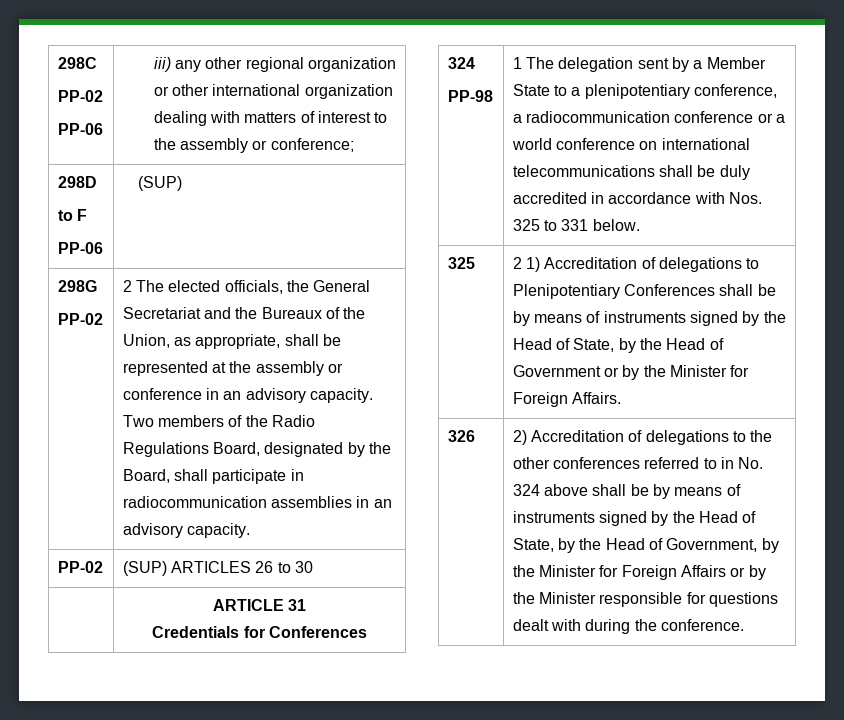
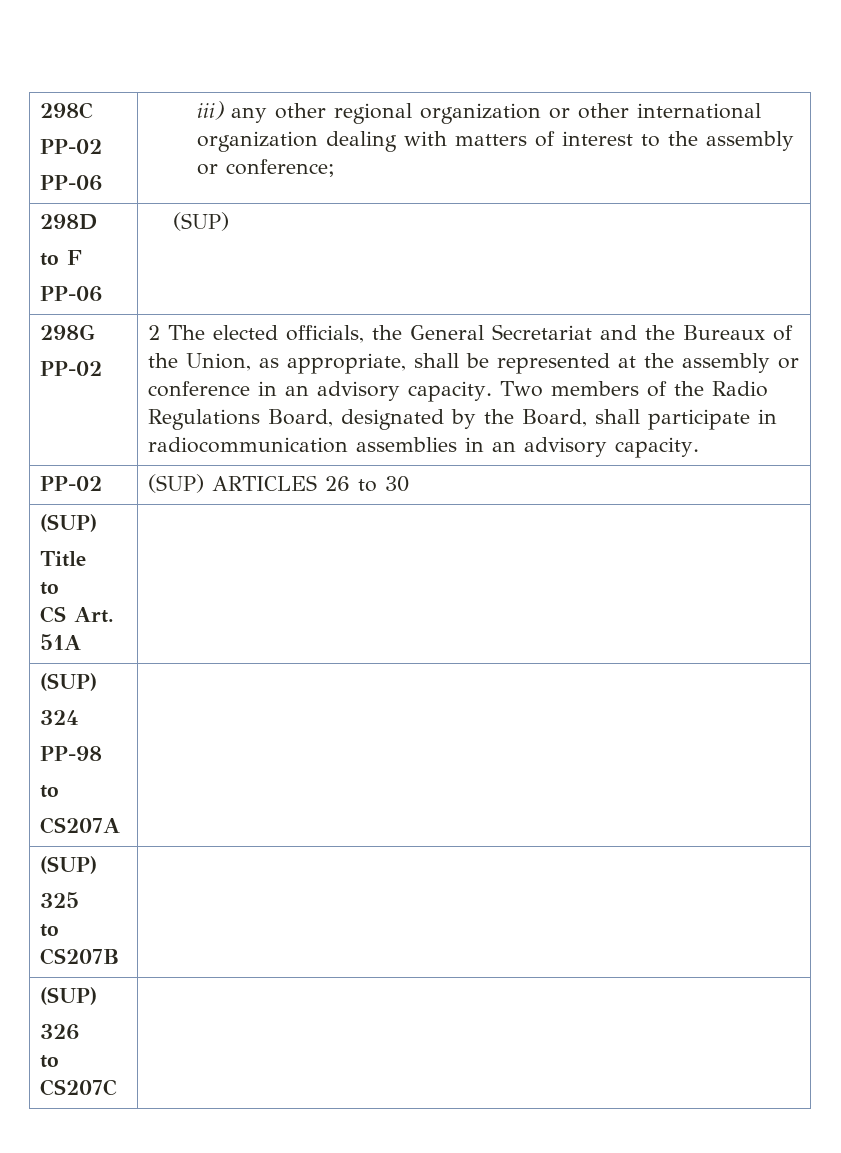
[212,599,307,611] [152,626,367,638] [447,57,475,69] [447,90,493,102] [512,57,766,72] [512,84,778,99] [512,111,786,123] [511,138,750,150] [512,165,750,180] [512,192,763,204] [512,219,640,231] [447,257,475,269] [512,257,760,272] [512,284,776,299] [512,311,786,326] [512,338,724,353] [512,365,750,380] [512,392,622,407] [447,430,475,442] [512,430,773,445] [512,457,764,469] [512,484,741,499] [512,511,757,526] [512,538,779,553] [512,565,766,580] [512,592,779,607] [512,619,745,634] | ARTICLE 31 // Credentials for Conferences // 324 // PP-98 | 1 The delegation sent by a Member State to a plenipotentiary conference, a radiocommunication conference or a world conference on international telecommunications shall be duly accredited in accordance with Nos. 325 to 331 below. // 325 | 2 1) Accreditation of delegations to Plenipotentiary Conferences shall be by means of instruments signed by the Head of State, by the Head of Government or by the Minister for Foreign Affairs. // 326 | 2) Accreditation of delegations to the other conferences referred to in No. 324 above shall be by means of instruments signed by the Head of State, by the Head of Government, by the Minister for Foreign Affairs or by the Minister responsible for questions dealt with during the conference. -> [40,514,98,532] [40,551,87,567] [40,582,60,595] [40,606,115,623] [40,634,82,650] [40,673,98,691] [40,710,80,725] [40,746,103,761] [40,785,60,798] [40,817,121,834] [40,856,98,874] [40,892,80,908] [40,924,60,937] [40,948,120,965] [40,987,98,1005] [40,1024,80,1040] [40,1055,60,1068] [40,1079,118,1096] (SUP) // Title // to // CS Art. 51A | // (SUP) // 324 // PP-98 // to // CS207A | // (SUP) // 325 // to CS207B | // (SUP) // 326 // to CS207C |

